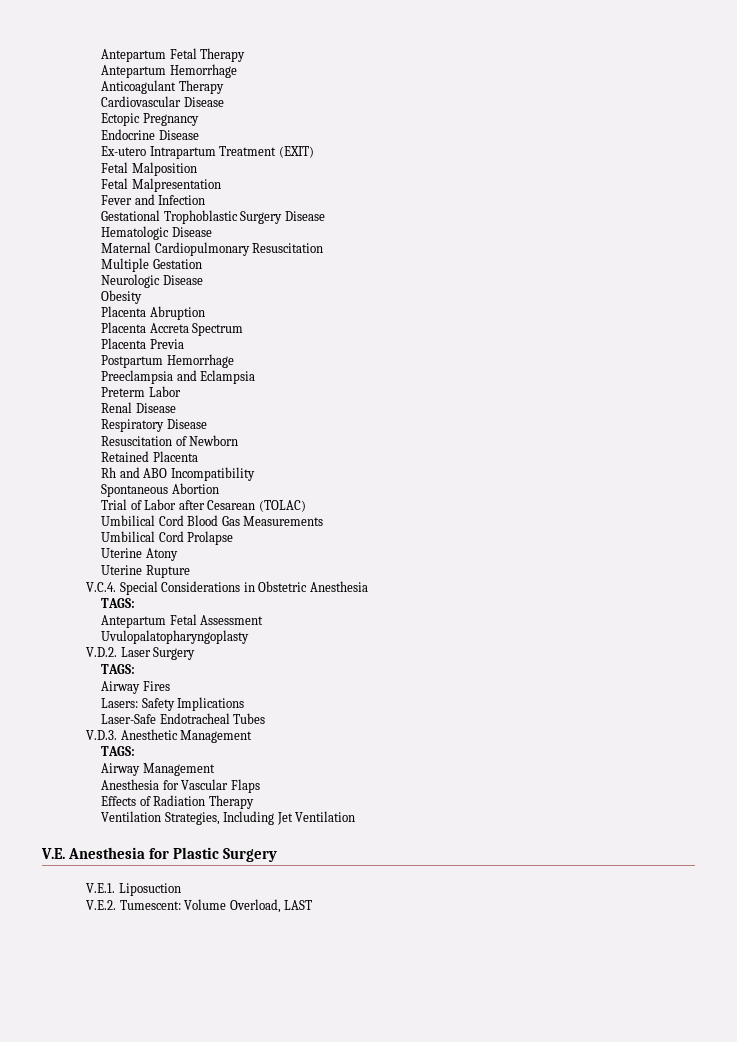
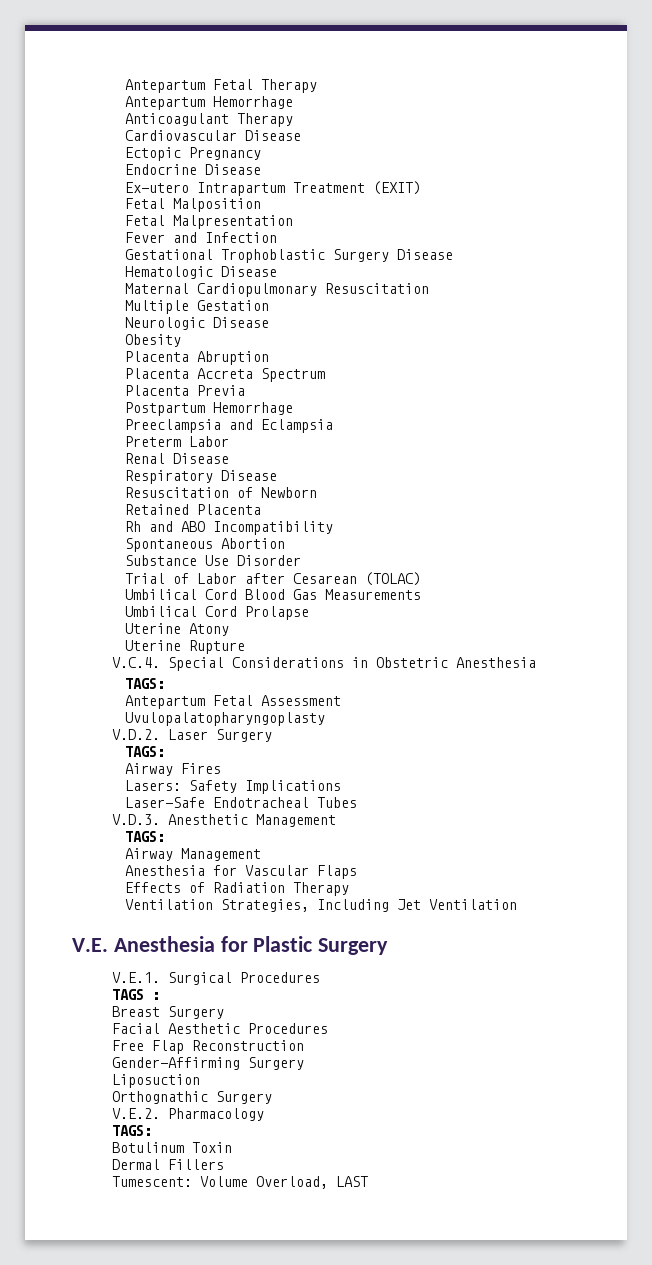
(219, 488) none -> [125,555,302,566] // Substance Use Disorder
(116, 888) none -> [167,972,320,985] [111,989,160,1000] [111,1006,224,1019] [111,1023,328,1034] [111,1040,304,1054] [111,1057,304,1070] Surgical Procedures // TAGS : // Breast Surgery // Facial Aesthetic Procedures // Free Flap Reconstruction // Gender-Affirming Surgery //
(181, 889) none -> [111,1091,272,1104] // Orthognathic Surgery
(117, 905) none -> [167,1108,264,1121] [111,1125,152,1136] [111,1142,232,1153] [111,1159,224,1170] Pharmacology // TAGS: // Botulinum Toxin // Dermal Fillers //

